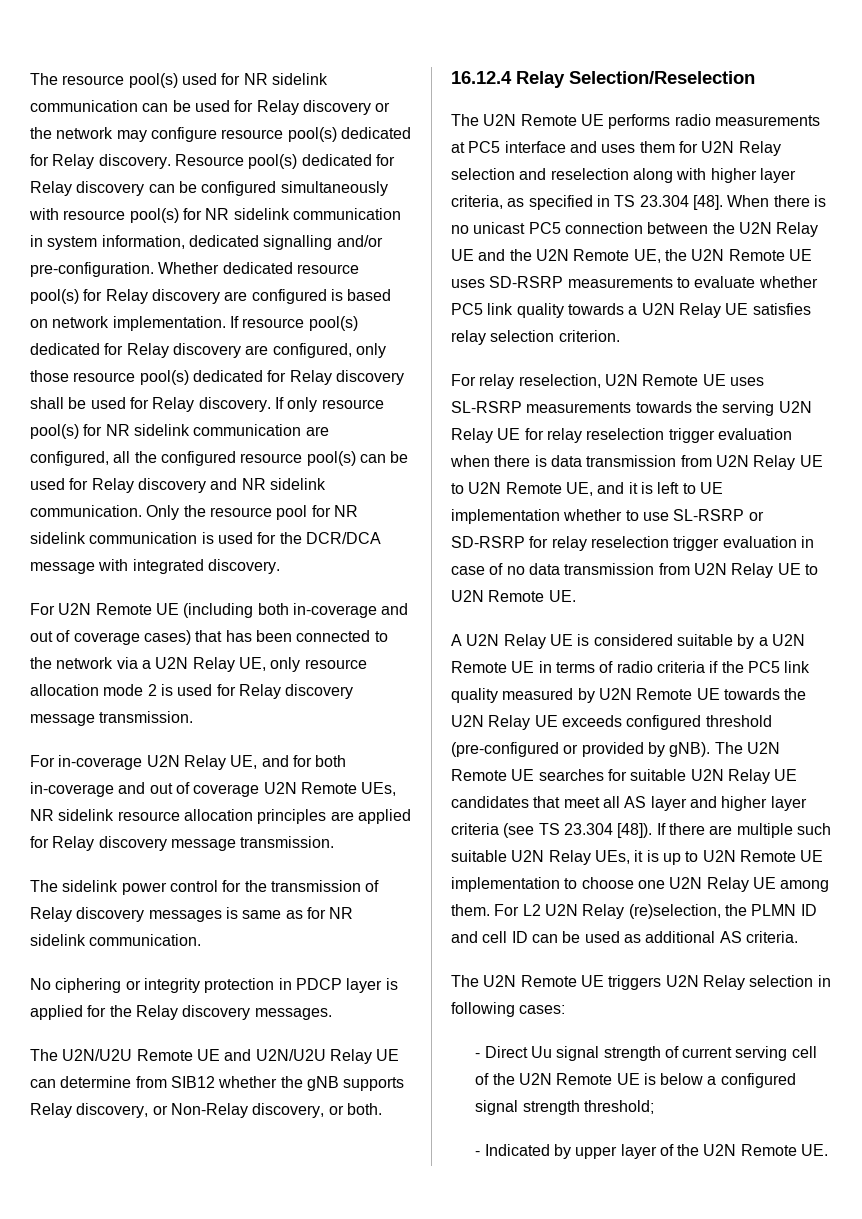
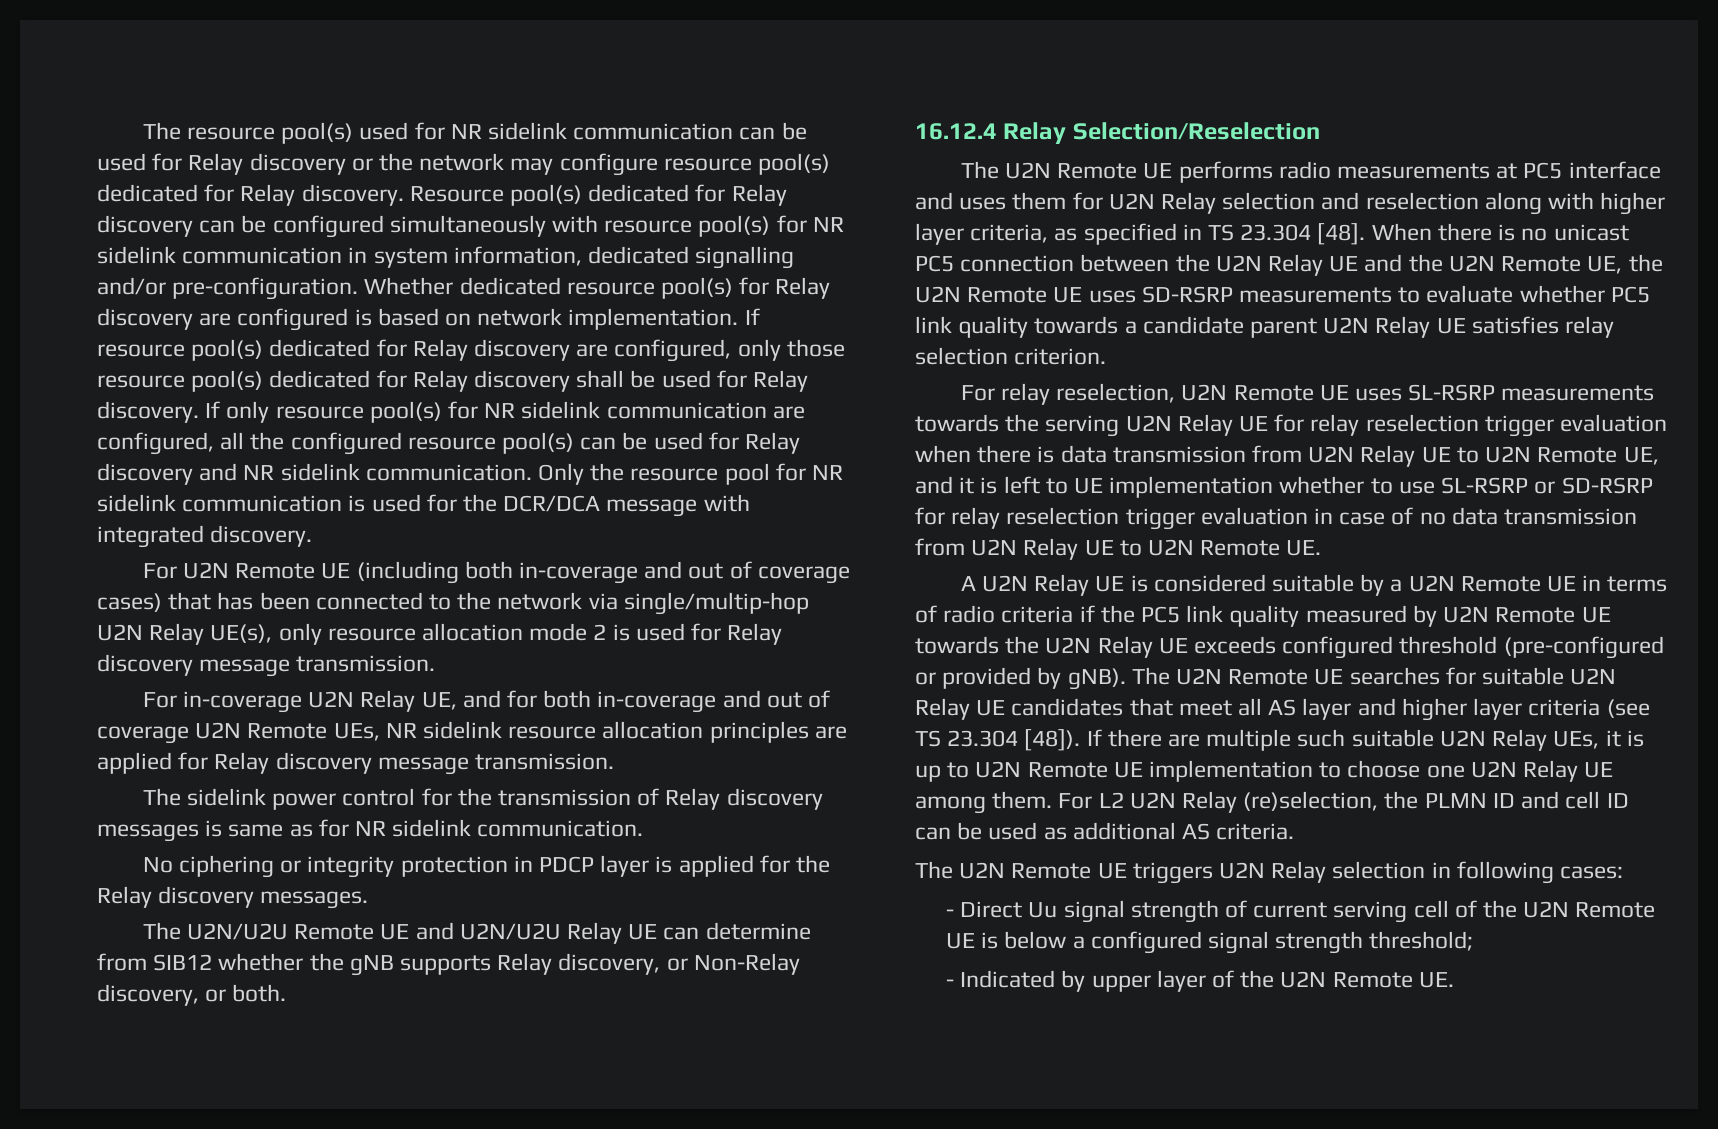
[141,657,266,672] a U2N Relay UE, -> [623,592,809,615] [97,623,273,645] single/multip-hop U2N Relay UE(s),
(638, 310) none -> [1142,316,1318,338] candidate parent

